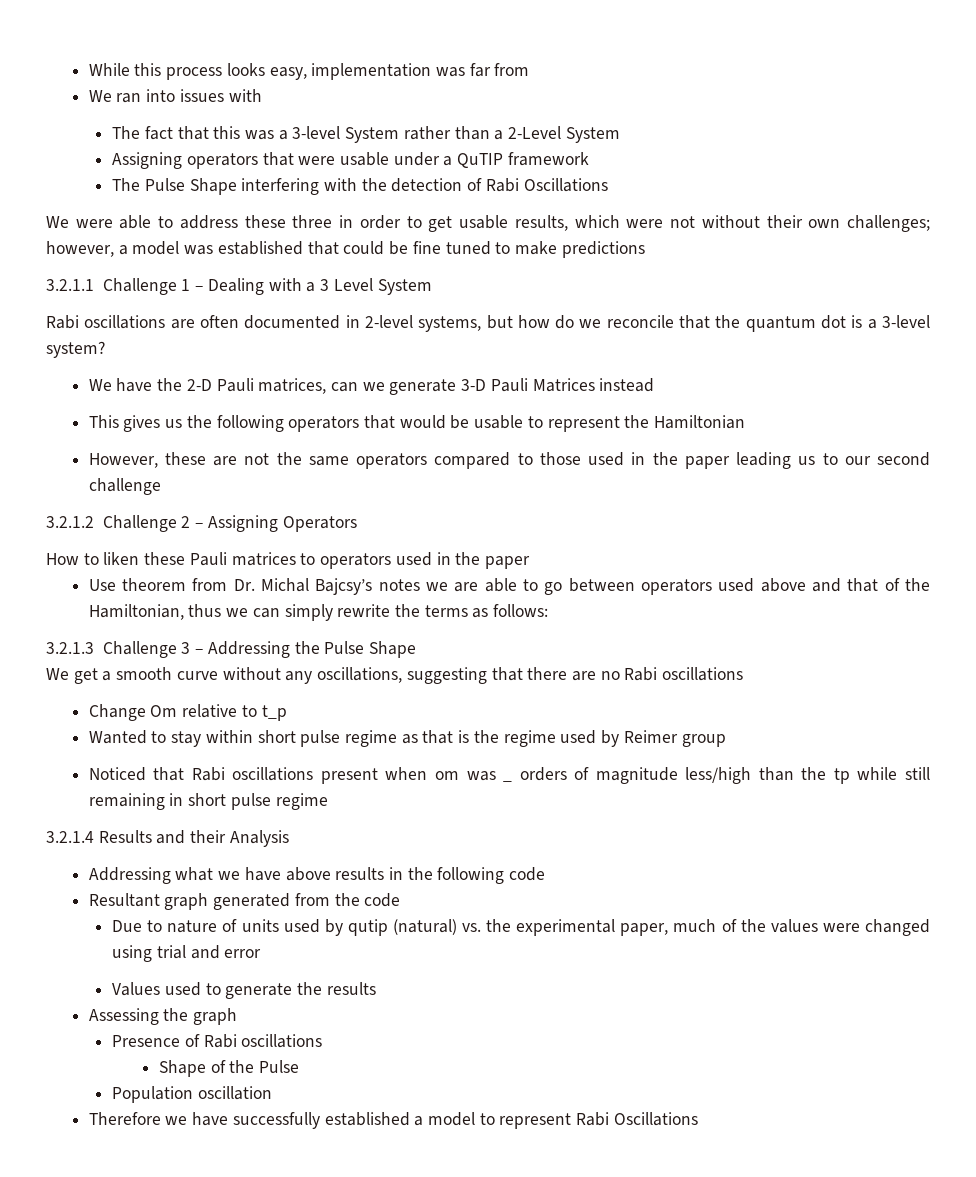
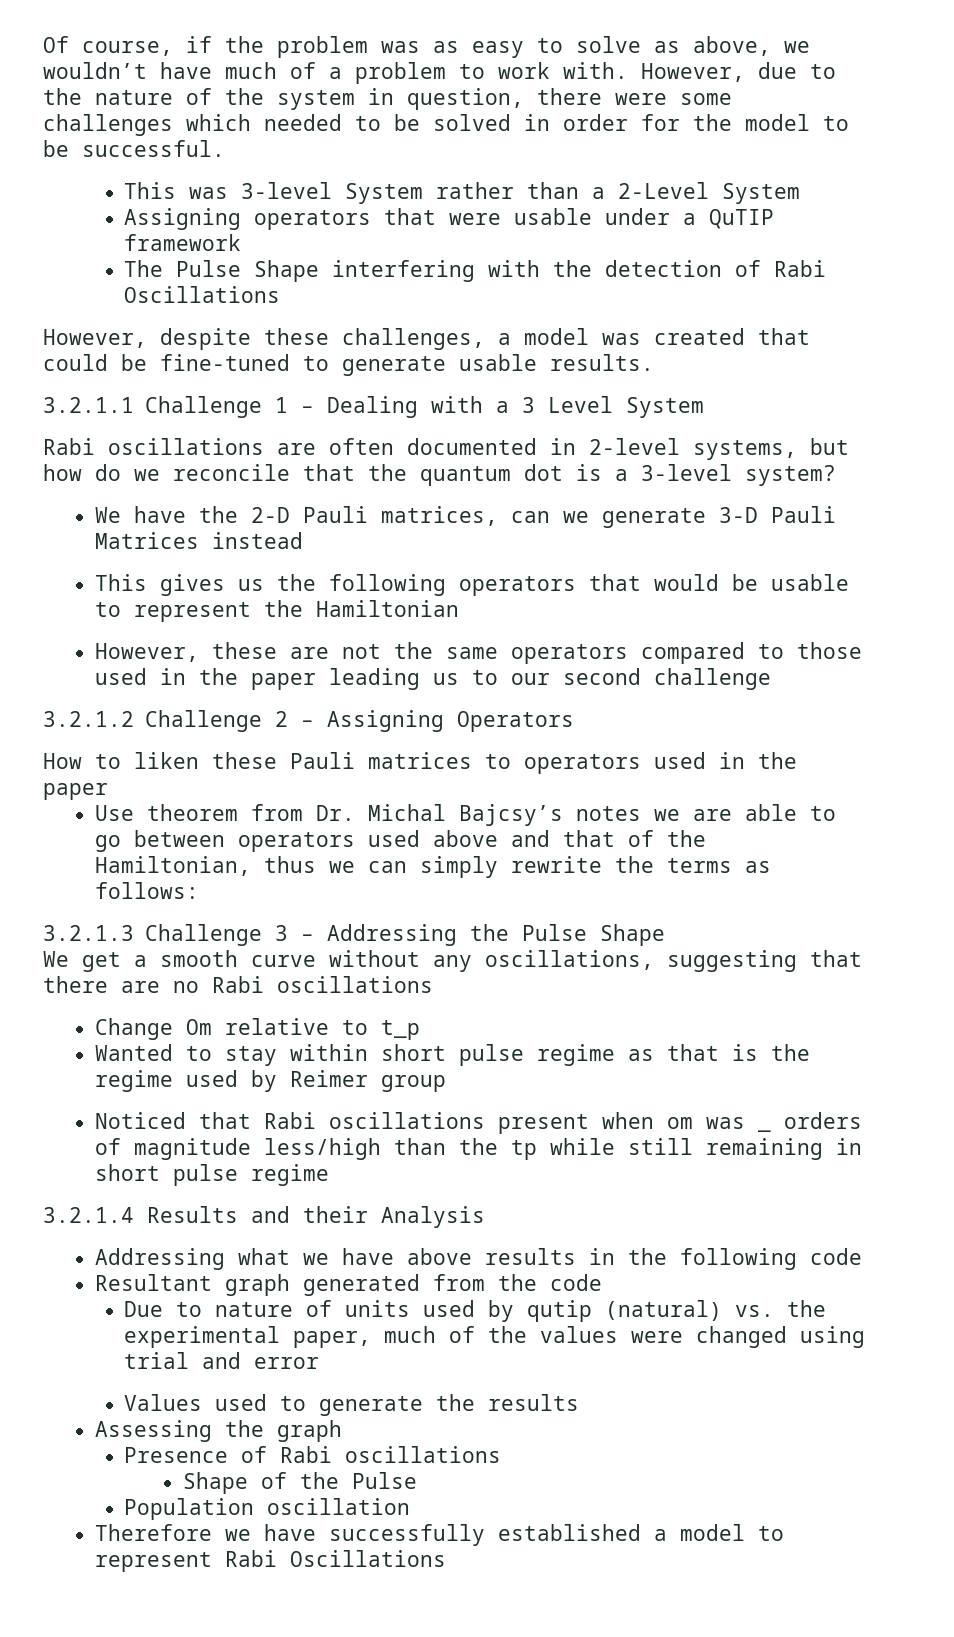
[88,63,530,80] [88,89,262,103] [112,126,288,140] While this process looks easy, implementation was far from // We ran into issues with // The fact that this was a -> [43,36,810,58] [43,62,836,84] [43,88,732,110] [43,114,849,136] [43,140,225,157] [124,182,229,199] Of course, if the problem was as easy to solve as above, we wouldn’t have much of a problem to work with. However, due to the nature of the system in question, there were some challenges which needed to be solved in order for the model to be successful. // This was
[46,215,930,232] [46,241,114,257] We were able to address these three in order to get usable results, which were not without their own challenges; however, -> [43,328,485,350] However, despite these challenges,
[217,241,303,255] established -> [654,328,745,345] created
[412,241,645,258] fine tuned to make predictions -> [160,354,654,376] fine-tuned to generate usable results.

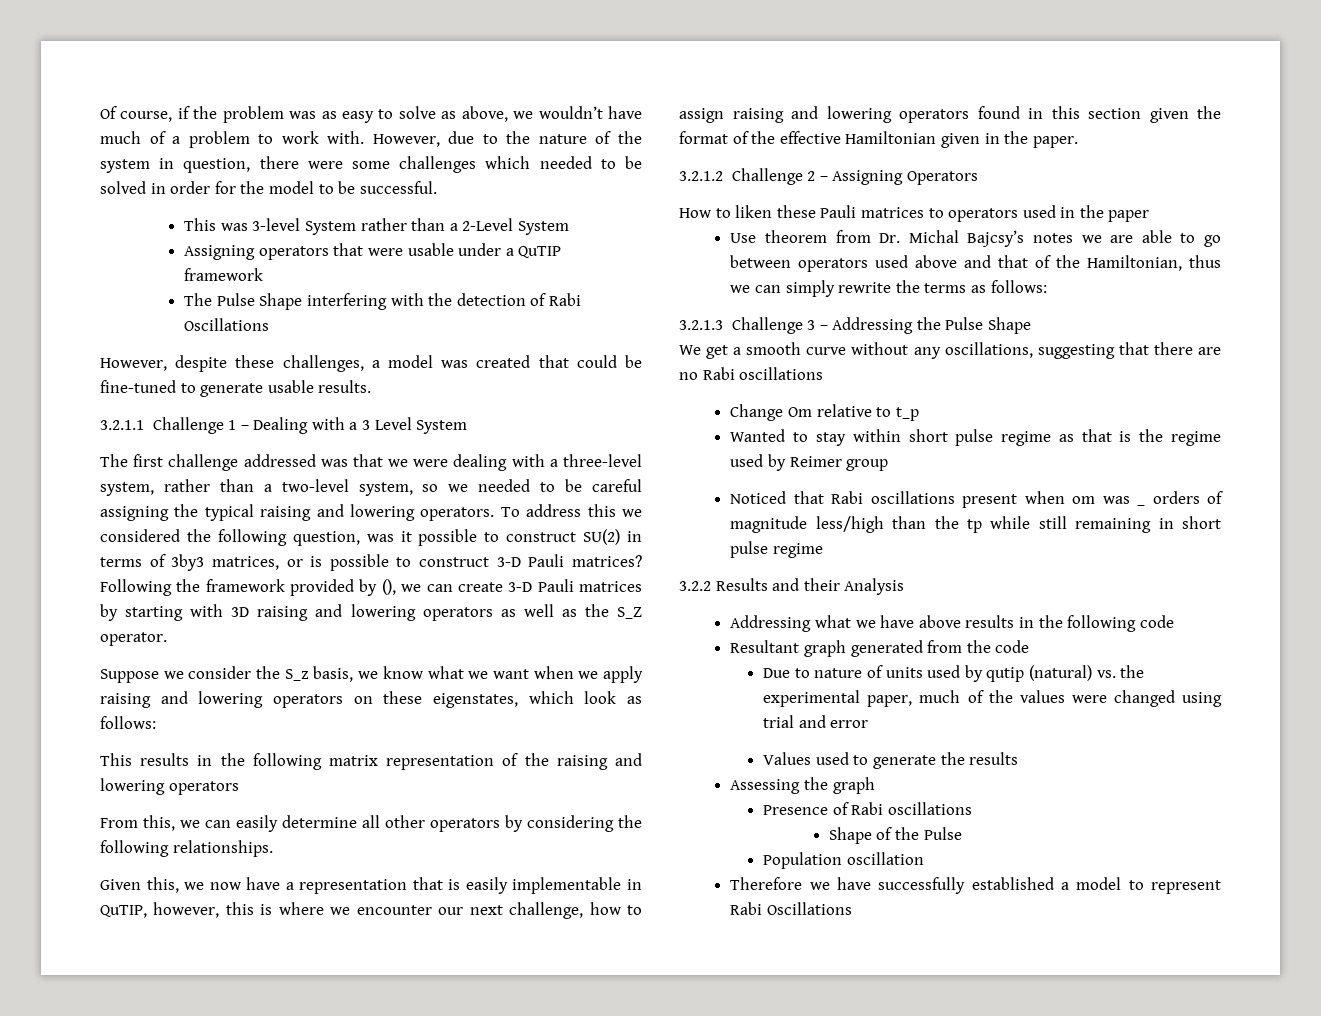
[43,438,849,460] [43,464,836,486] [95,506,837,528] [95,532,304,549] [95,574,850,596] [95,600,460,622] [95,642,863,664] [95,668,772,690] Rabi oscillations are often documented in 2-level systems, but how do we reconcile that the quantum dot is a 3-level system? // We have the 2-D Pauli matrices, can we generate 3-D Pauli Matrices instead // This gives us the following operators that would be usable to represent the Hamiltonian // However, these are not the same operators compared to those used in the paper leading us to our second challenge -> [100,454,642,471] [100,479,643,496] [100,504,642,521] [100,529,642,546] [100,554,642,571] [100,579,642,596] [100,604,642,621] [100,632,167,646] [100,666,643,683] [100,691,642,708] [100,716,156,729] [100,753,642,770] [100,778,239,795] [100,815,642,832] [100,840,273,857] [100,877,642,894] [100,902,642,919] [679,106,1221,123] [679,131,1078,148] The first challenge addressed was that we were dealing with a three-level system, rather than a two-level system, so we needed to be careful assigning the typical raising and lowering operators. To address this we considered the following question, was it possible to construct SU(2) in terms of 3by3 matrices, or is possible to construct 3-D Pauli matrices? Following the framework provided by (), we can create 3-D Pauli matrices by starting with 3D raising and lowering operators as well as the S_Z operator. // Suppose we consider the S_z basis, we know what we want when we apply raising and lowering operators on these eigenstates, which look as follows: // This results in the following matrix representation of the raising and lowering operators // From this, we can easily determine all other operators by considering the following relationships. // Given this, we now have a representation that is easily implementable in QuTIP, however, this is where we encounter our next challenge, how to assign raising and lowering operators found in this section given the format of the effective Hamiltonian given in the paper.
[43,1207,134,1223] 3.2.1.4 -> [679,581,711,591] 3.2.2

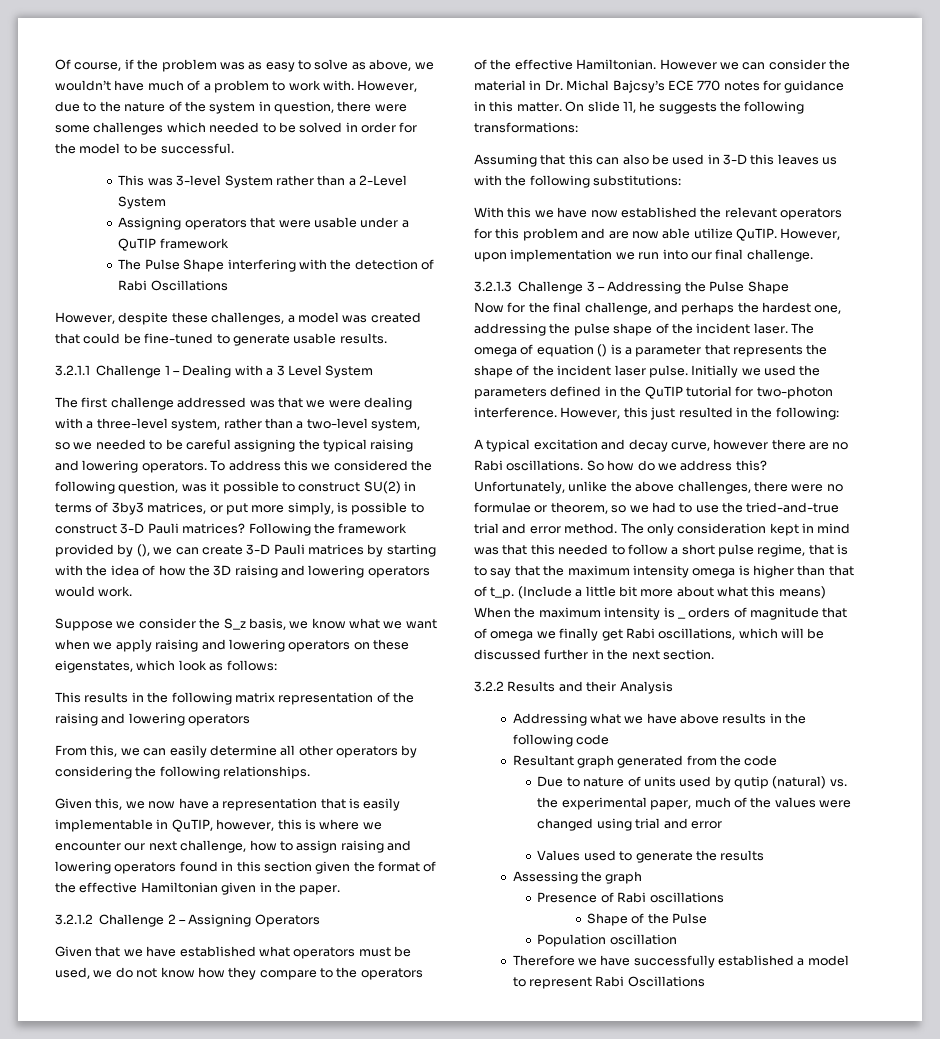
(303, 563) none -> [225,502,334,515] put more simply,
(224, 610) none -> [86,565,210,576] the idea of how the
[500,604,642,619] [100,632,167,646] as well as the S_Z operator. -> [55,586,133,597] would work.
[679,205,1150,222] [730,230,1221,247] [730,255,1221,272] [730,280,1047,297] How to liken these Pauli matrices to operators used in the paper // Use theorem from Dr. Michal Bajcsy’s notes we are able to go between operators used above and that of the Hamiltonian, thus we can simply rewrite the terms as follows: -> [55,946,411,959] [55,967,423,980] [474,59,850,70] [474,80,845,93] [474,101,805,114] [474,122,578,133] [474,154,838,167] [474,175,682,188] [474,207,842,220] [474,228,841,241] [474,249,813,262] Given that we have established what operators must be used, we do not know how they compare to the operators of the effective Hamiltonian. However we can consider the material in Dr. Michal Bajcsy’s ECE 770 notes for guidance in this matter. On slide 11, he suggests the following transformations: // Assuming that this can also be used in 3-D this leaves us with the following substitutions: // With this we have now established the relevant operators for this problem and are now able utilize QuTIP. However, upon implementation we run into our final challenge.
[679,342,1221,359] [679,367,824,380] [730,404,919,421] [730,429,1221,446] [730,454,889,471] [730,491,1130,508] [1137,504,1146,506] [1152,491,1223,504] [730,516,1221,533] [730,541,824,558] We get a smooth curve without any oscillations, suggesting that there are no Rabi oscillations // Change Om relative to t_p // Wanted to stay within short pulse regime as that is the regime used by Reimer group // Noticed that Rabi oscillations present when om was _ orders of magnitude less/high than the tp while still remaining in short pulse regime -> [474,302,842,315] [474,323,814,336] [474,344,828,357] [474,365,821,378] [474,386,833,399] [474,407,839,420] [474,439,849,452] [474,460,767,471] [474,481,843,494] [474,502,840,514] [474,523,851,536] [474,544,849,557] [474,565,854,578] [474,586,826,599] [474,607,848,620] [474,628,825,641] [474,649,714,660] Now for the final challenge, and perhaps the hardest one, addressing the pulse shape of the incident laser. The omega of equation () is a parameter that represents the shape of the incident laser pulse. Initially we used the parameters defined in the QuTIP tutorial for two-photon interference. However, this just resulted in the following: // A typical excitation and decay curve, however there are no Rabi oscillations. So how do we address this? Unfortunately, unlike the above challenges, there were no formulae or theorem, so we had to use the tried-and-true trial and error method. The only consideration kept in mind was that this needed to follow a short pulse regime, that is to say that the maximum intensity omega is higher than that of t_p. (Include a little bit more about what this means) When the maximum intensity is _ orders of magnitude that of omega we finally get Rabi oscillations, which will be discussed further in the next section.

